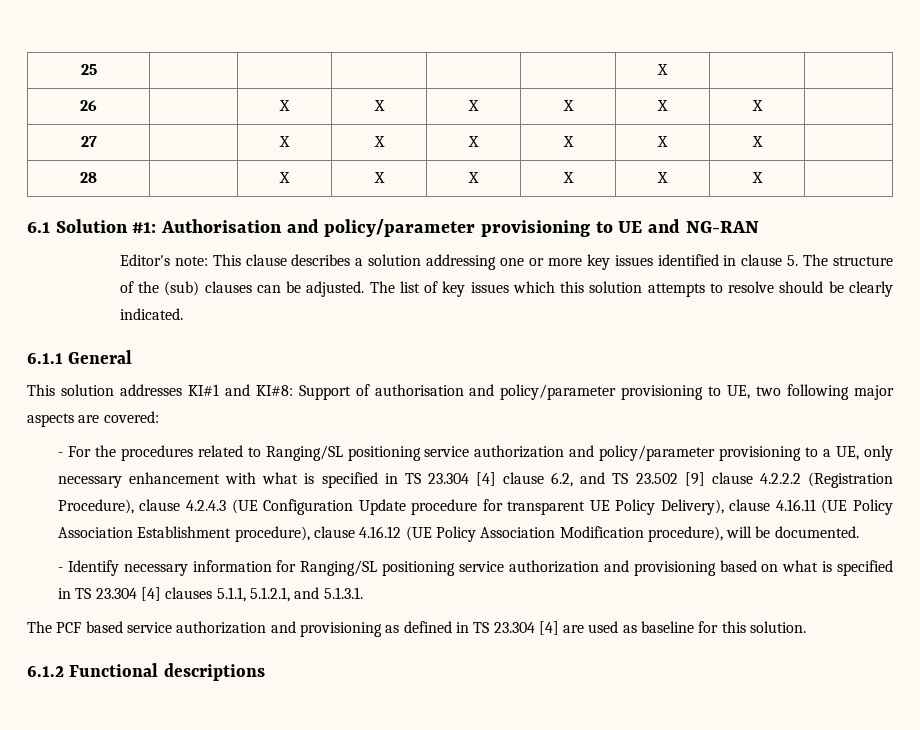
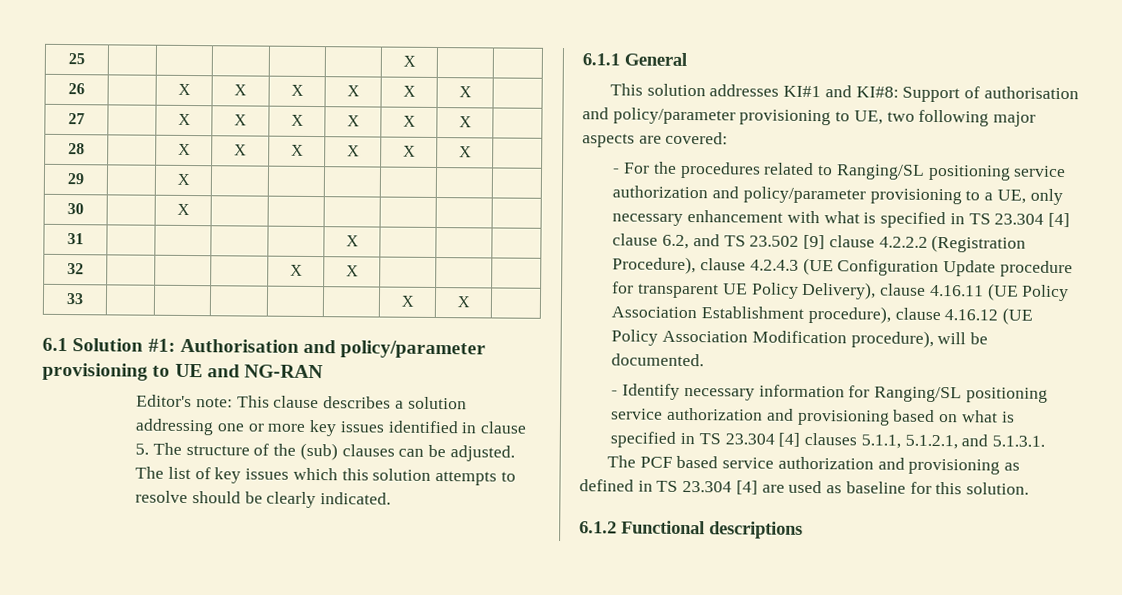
(763, 177) none -> [67,173,84,185] [176,173,190,186] [67,203,84,215] [176,203,190,216] [67,233,84,245] [345,235,359,247] [67,263,84,275] [289,264,303,276] [345,265,359,277] [66,293,84,305] [400,295,415,307] [456,296,471,308] // 29 | | X | | | | | | // 30 | | X | | | | | | // 31 | | | | | X | | | // 32 | | | | X | X | | | // 33 | | | | | | X | X |

